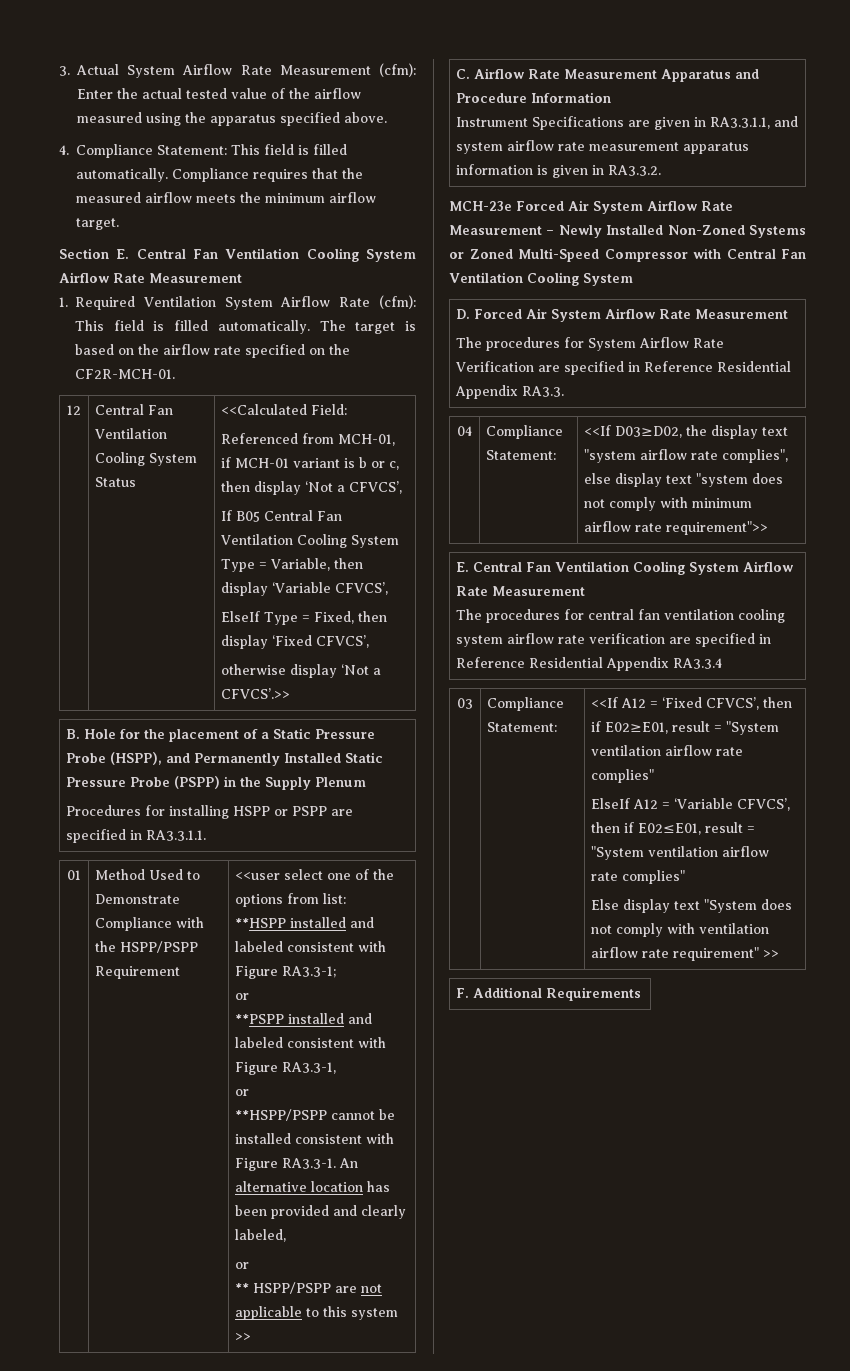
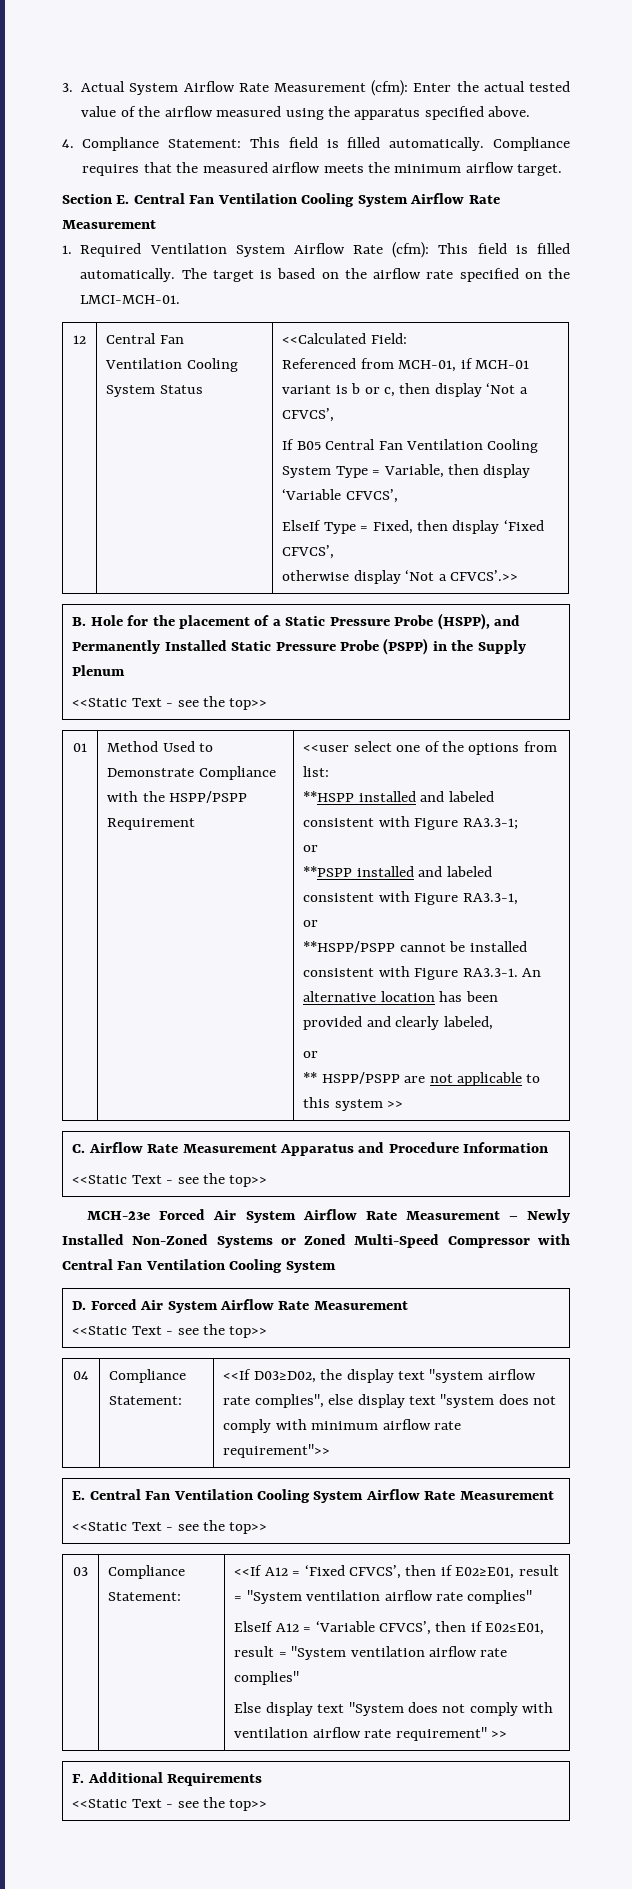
[75,369,175,379] CF2R-MCH-01. -> [80,295,181,304] LMCI-MCH-01.
[66,805,354,819] [66,829,207,843] Procedures for installing HSPP or PSPP are specified in RA3.3.1.1. -> [72,696,268,710] <<Static Text - see the top>>
[456,116,799,130] [456,140,750,154] [456,164,662,178] Instrument Specifications are given in RA3.3.1.1, and system airflow rate measurement apparatus information is given in RA3.3.2. -> [72,1173,268,1187] <<Static Text - see the top>>
[456,337,725,351] [456,361,792,375] [455,385,565,399] The procedures for System Airflow Rate Verification are specified in Reference Residential Appendix RA3.3. -> [72,1324,268,1338] <<Static Text - see the top>>
[456,609,786,623] [456,633,772,647] [456,657,723,671] The procedures for central fan ventilation cooling system airflow rate verification are specified in Reference Residential Appendix RA3.3.4 -> [72,1520,268,1534] <<Static Text - see the top>>
(642, 994) none -> [72,1797,268,1811] // <<Static Text - see the top>>

